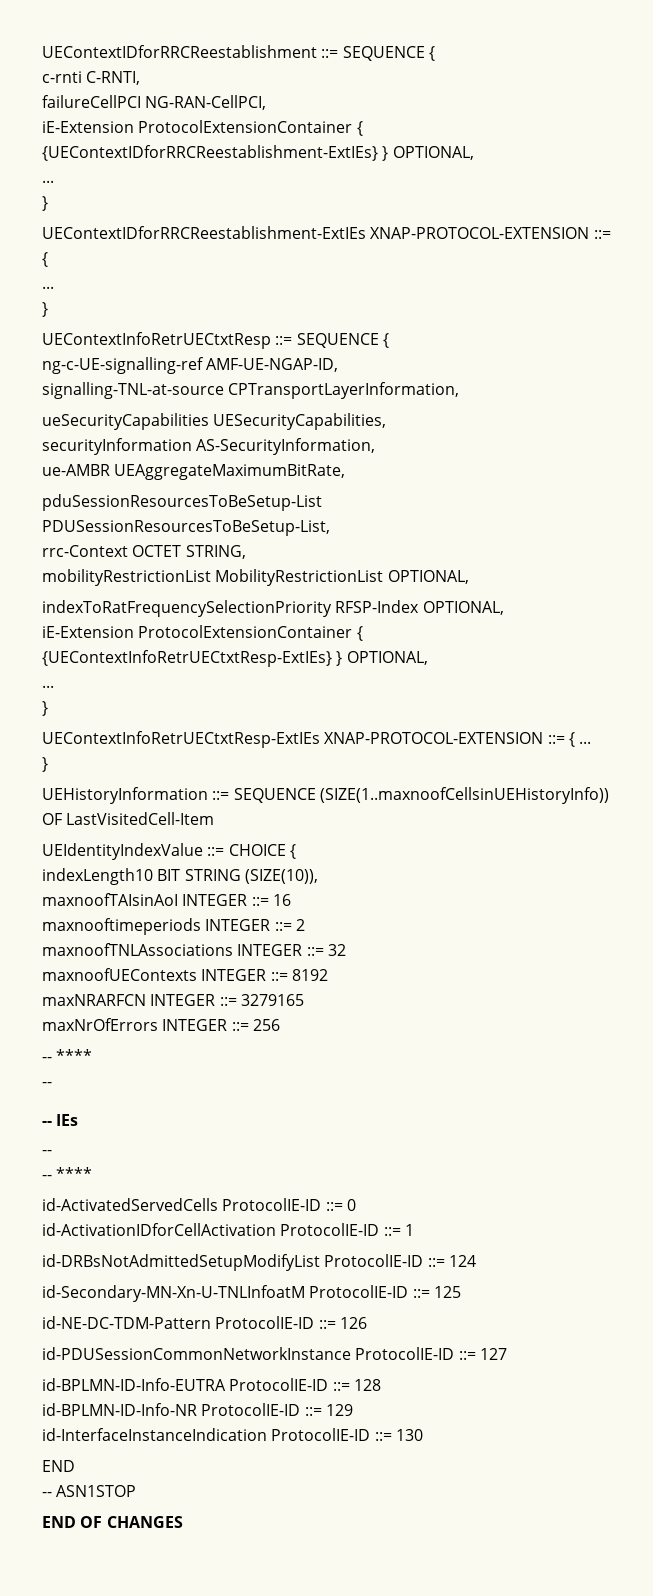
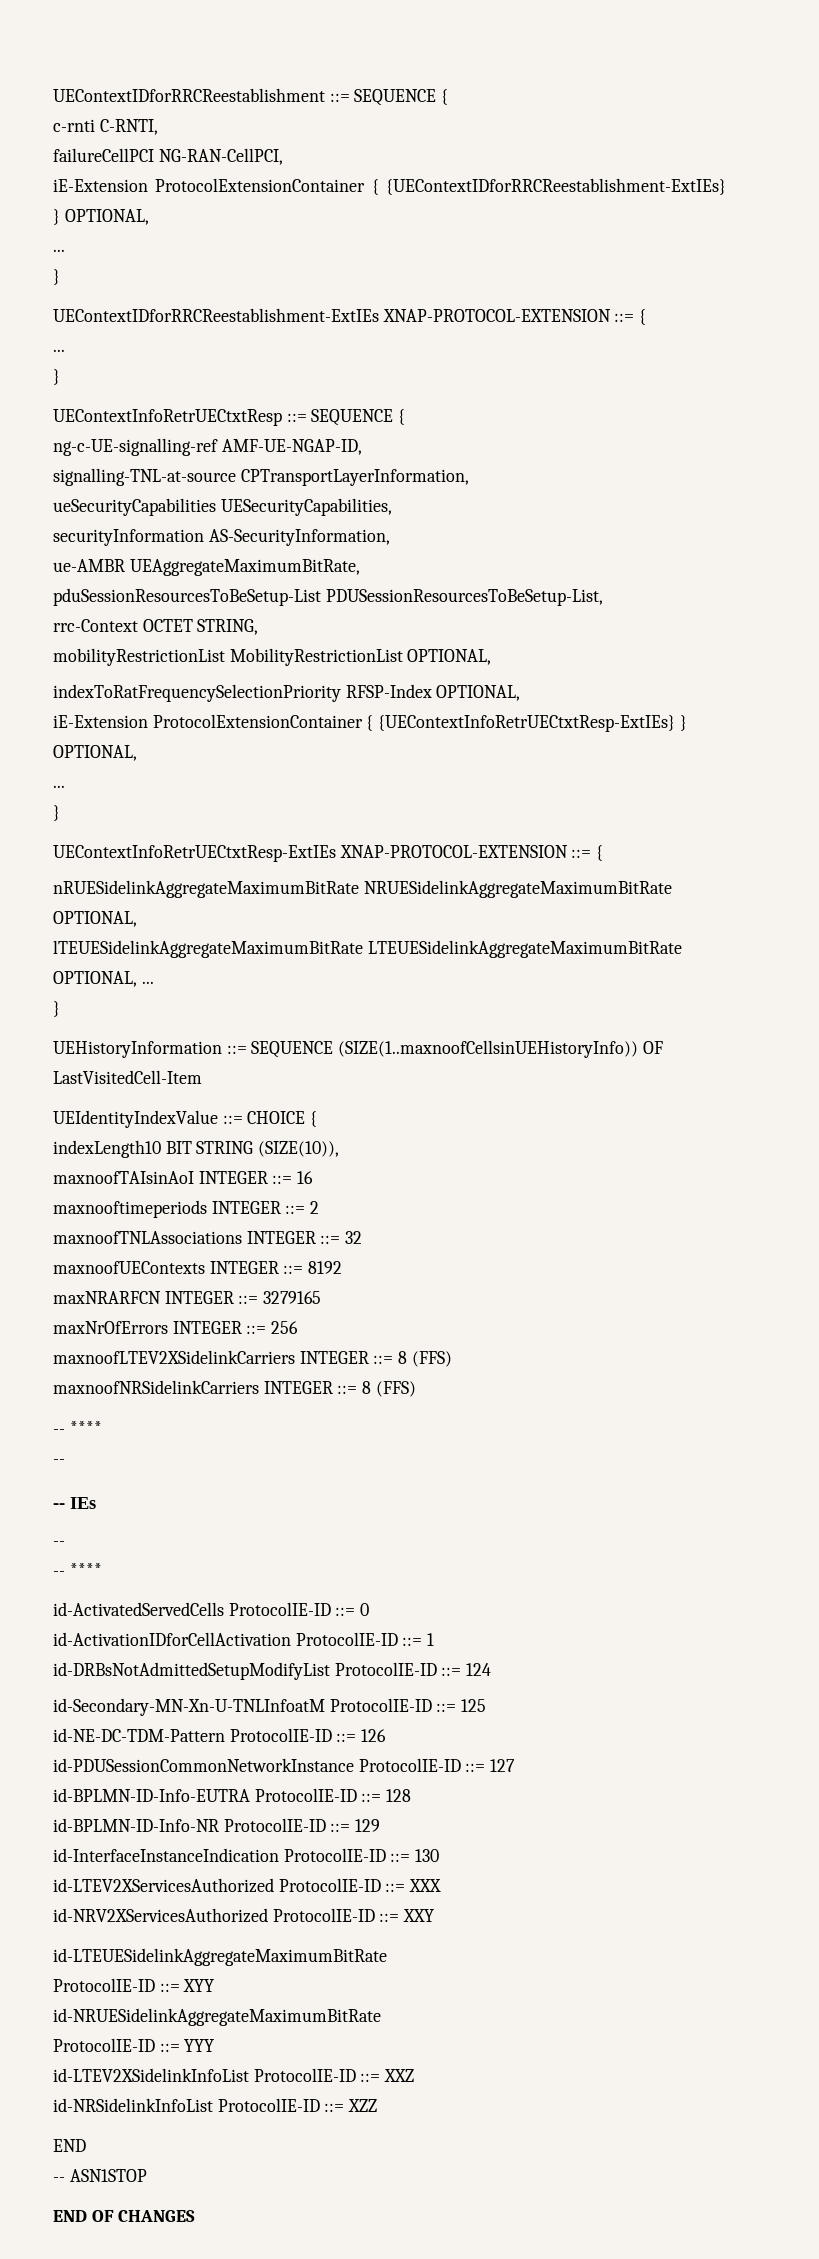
(575, 739) none -> [53,880,672,898] [53,911,137,927] [53,940,682,958] [53,971,137,987] // nRUESidelinkAggregateMaximumBitRate NRUESidelinkAggregateMaximumBitRate OPTIONAL, // lTEUESidelinkAggregateMaximumBitRate LTEUESidelinkAggregateMaximumBitRate OPTIONAL,
(280, 1025) none -> [53,1350,452,1367] [53,1380,416,1397] // maxnoofLTEV2XSidelinkCarriers INTEGER ::= 8 (FFS) // maxnoofNRSidelinkCarriers INTEGER ::= 8 (FFS)
(423, 1435) none -> [53,1878,442,1893] [53,1908,435,1923] [53,1948,387,1966] [53,1978,215,1992] [53,2008,381,2026] [53,2038,215,2052] [53,2068,415,2082] [53,2098,378,2112] // id-LTEV2XServicesAuthorized ProtocolIE-ID ::= XXX // id-NRV2XServicesAuthorized ProtocolIE-ID ::= XXY // id-LTEUESidelinkAggregateMaximumBitRate // ProtocolIE-ID ::= XYY // id-NRUESidelinkAggregateMaximumBitRate // ProtocolIE-ID ::= YYY // id-LTEV2XSidelinkInfoList ProtocolIE-ID ::= XXZ // id-NRSidelinkInfoList ProtocolIE-ID ::= XZZ

